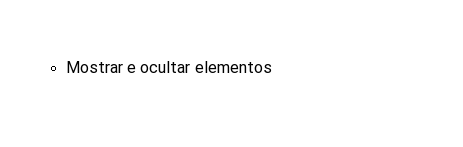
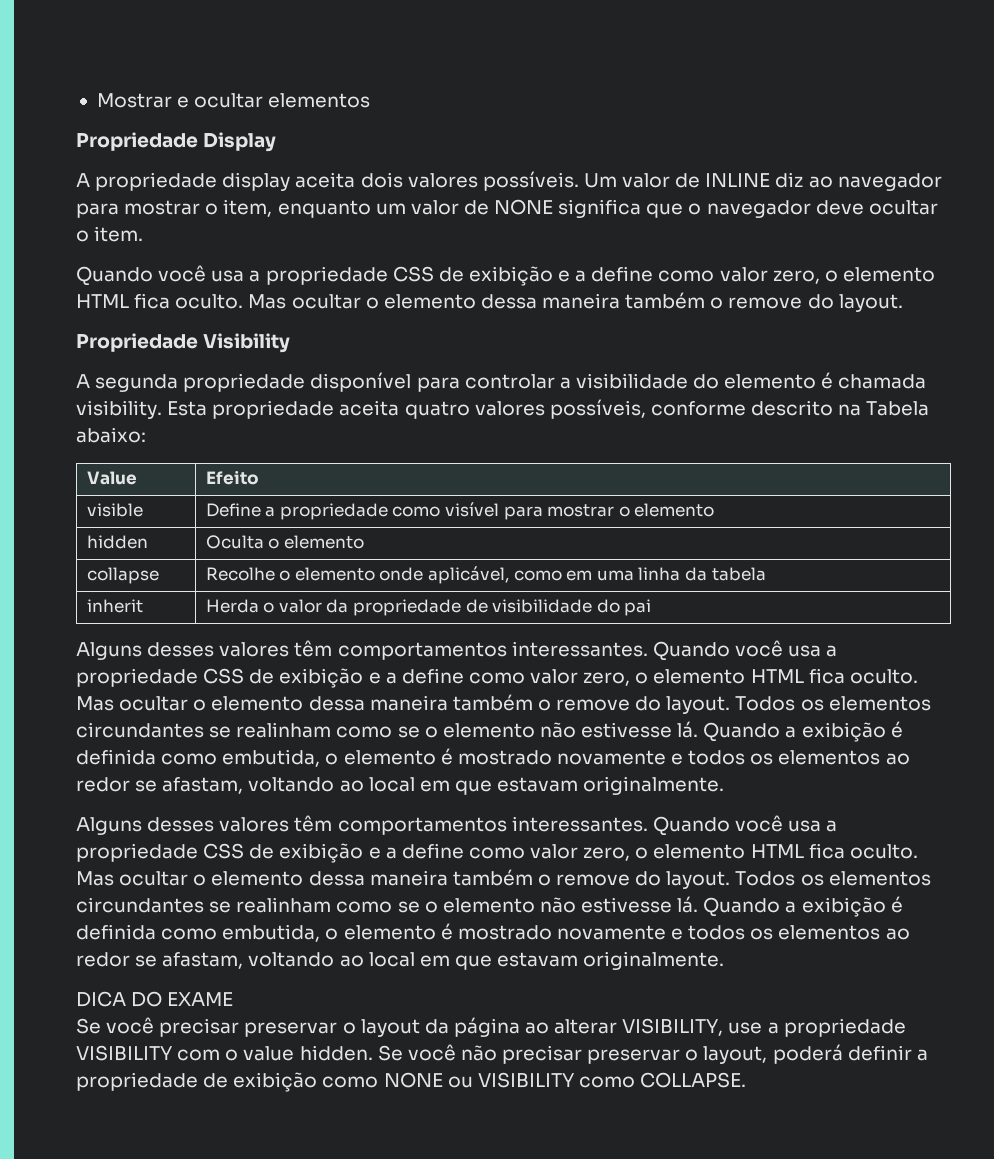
(272, 67) none -> [76,132,277,152] [76,171,942,191] [76,199,938,218] [76,226,144,242] [76,265,935,286] [76,292,903,312] [76,333,291,353] [76,372,927,392] [76,399,930,419] [76,427,146,443] [86,471,137,485] [205,470,259,485] [86,503,143,517] [205,502,715,520] [86,535,148,549] [205,535,364,549] [86,567,159,584] [205,566,766,584] [86,599,143,613] [205,599,652,616] [76,640,838,661] [76,668,918,688] [76,694,931,714] [76,721,903,742] [76,748,910,767] [76,776,725,795] [76,815,838,836] [76,843,918,863] [76,869,931,889] [76,896,903,917] [76,923,910,942] [76,951,725,970] [76,991,234,1007] [76,1017,906,1037] [76,1044,928,1064] [76,1072,747,1092] // Propriedade Display // A propriedade display aceita dois valores possíveis. Um valor de INLINE diz ao navegador para mostrar o item, enquanto um valor de NONE significa que o navegador deve ocultar o item. // Quando você usa a propriedade CSS de exibição e a define como valor zero, o elemento HTML fica oculto. Mas ocultar o elemento dessa maneira também o remove do layout. // Propriedade Visibility // A segunda propriedade disponível para controlar a visibilidade do elemento é chamada visibility. Esta propriedade aceita quatro valores possíveis, conforme descrito na Tabela abaixo: // Value | Efeito // visible | Define a propriedade como visível para mostrar o elemento // hidden | Oculta o elemento // collapse | Recolhe o elemento onde aplicável, como em uma linha da tabela // inherit | Herda o valor da propriedade de visibilidade do pai // Alguns desses valores têm comportamentos interessantes. Quando você usa a propriedade CSS de exibição e a define como valor zero, o elemento HTML fica oculto. Mas ocultar o elemento dessa maneira também o remove do layout. Todos os elementos circundantes se realinham como se o elemento não estivesse lá. Quando a exibição é definida como embutida, o elemento é mostrado novamente e todos os elementos ao redor se afastam, voltando ao local em que estavam originalmente. // Alguns desses valores têm comportamentos interessantes. Quando você usa a propriedade CSS de exibição e a define como valor zero, o elemento HTML fica oculto. Mas ocultar o elemento dessa maneira também o remove do layout. Todos os elementos circundantes se realinham como se o elemento não estivesse lá. Quando a exibição é definida como embutida, o elemento é mostrado novamente e todos os elementos ao redor se afastam, voltando ao local em que estavam originalmente. // DICA DO EXAME // Se você precisar preservar o layout da página ao alterar VISIBILITY, use a propriedade VISIBILITY com o value hidden. Se você não precisar preservar o layout, poderá definir a propriedade de exibição como NONE ou VISIBILITY como COLLAPSE.

